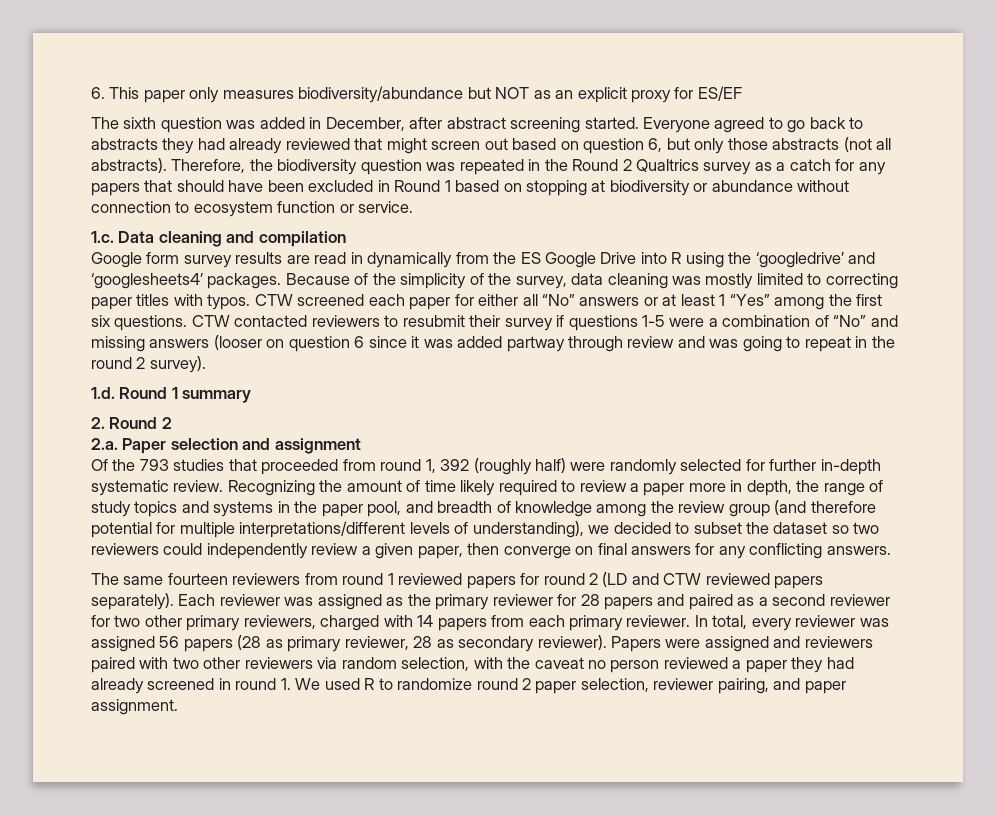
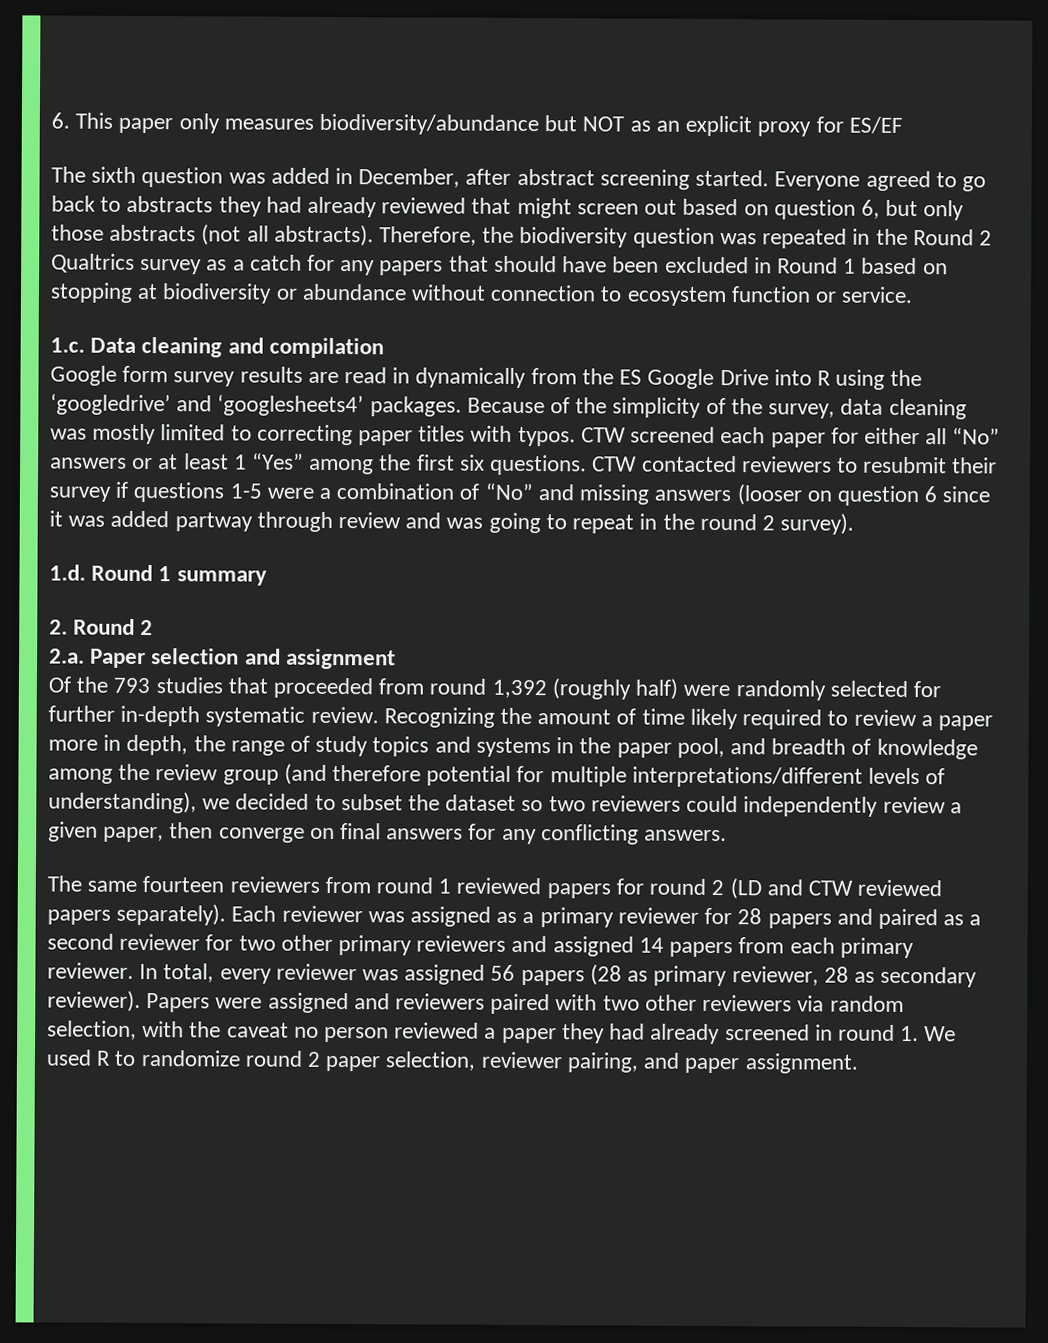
[425,459,470,473] 1, 392 -> [491,679,547,699] 1,392
[407,594,431,606] the -> [522,911,535,924] a
[243,615,413,631] reviewers, charged with -> [416,935,634,957] reviewers and assigned

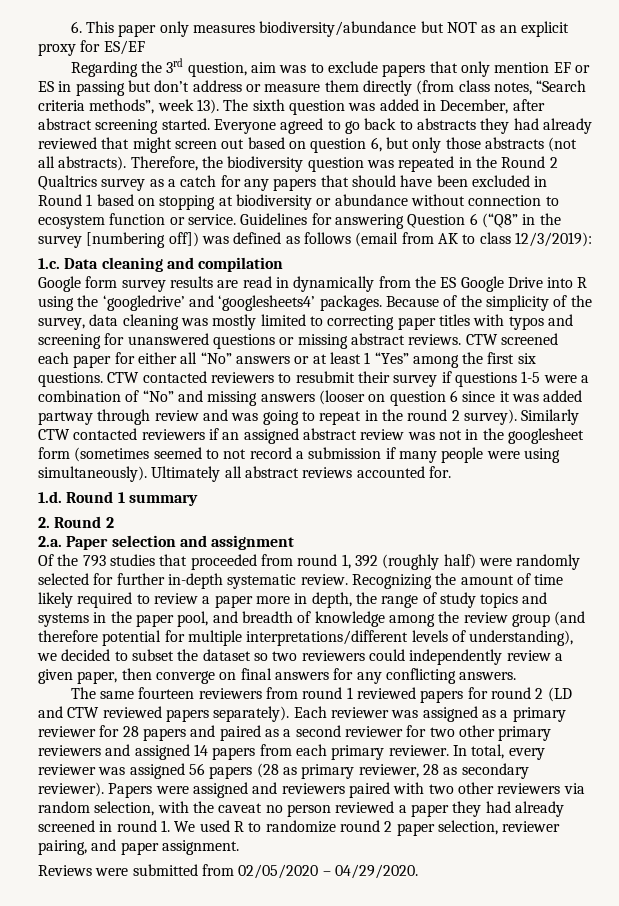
(903, 125) none -> [70,58,590,77] [38,80,587,96] [38,99,219,114] Regarding the 3rd question, aim was to exclude papers that only mention EF or ES in passing but don’t address or measure them directly (from class notes, “Search criteria methods”, week 13).
(914, 295) none -> [240,213,561,229] [38,232,592,248] Guidelines for answering Question 6 (“Q8” in the survey [numbering off]) was defined as follows (email from AK to class 12/3/2019):
[517,426,576,447] typos. -> [508,314,573,330] [38,333,462,349] typos and screening for unanswered questions or missing abstract reviews.
(855, 524) none -> [521,409,580,425] [38,428,584,444] [38,447,560,463] [38,466,451,482] Similarly CTW contacted reviewers if an assigned abstract review was not in the googlesheet form (sometimes seemed to not record a submission if many people were using simultaneously). Ultimately all abstract reviews accounted for.
[491,679,547,699] 1,392 -> [341,554,378,569] 1, 392
(859, 1063) none -> [38,864,418,879] // Reviews were submitted from 02/05/2020 – 04/29/2020.

